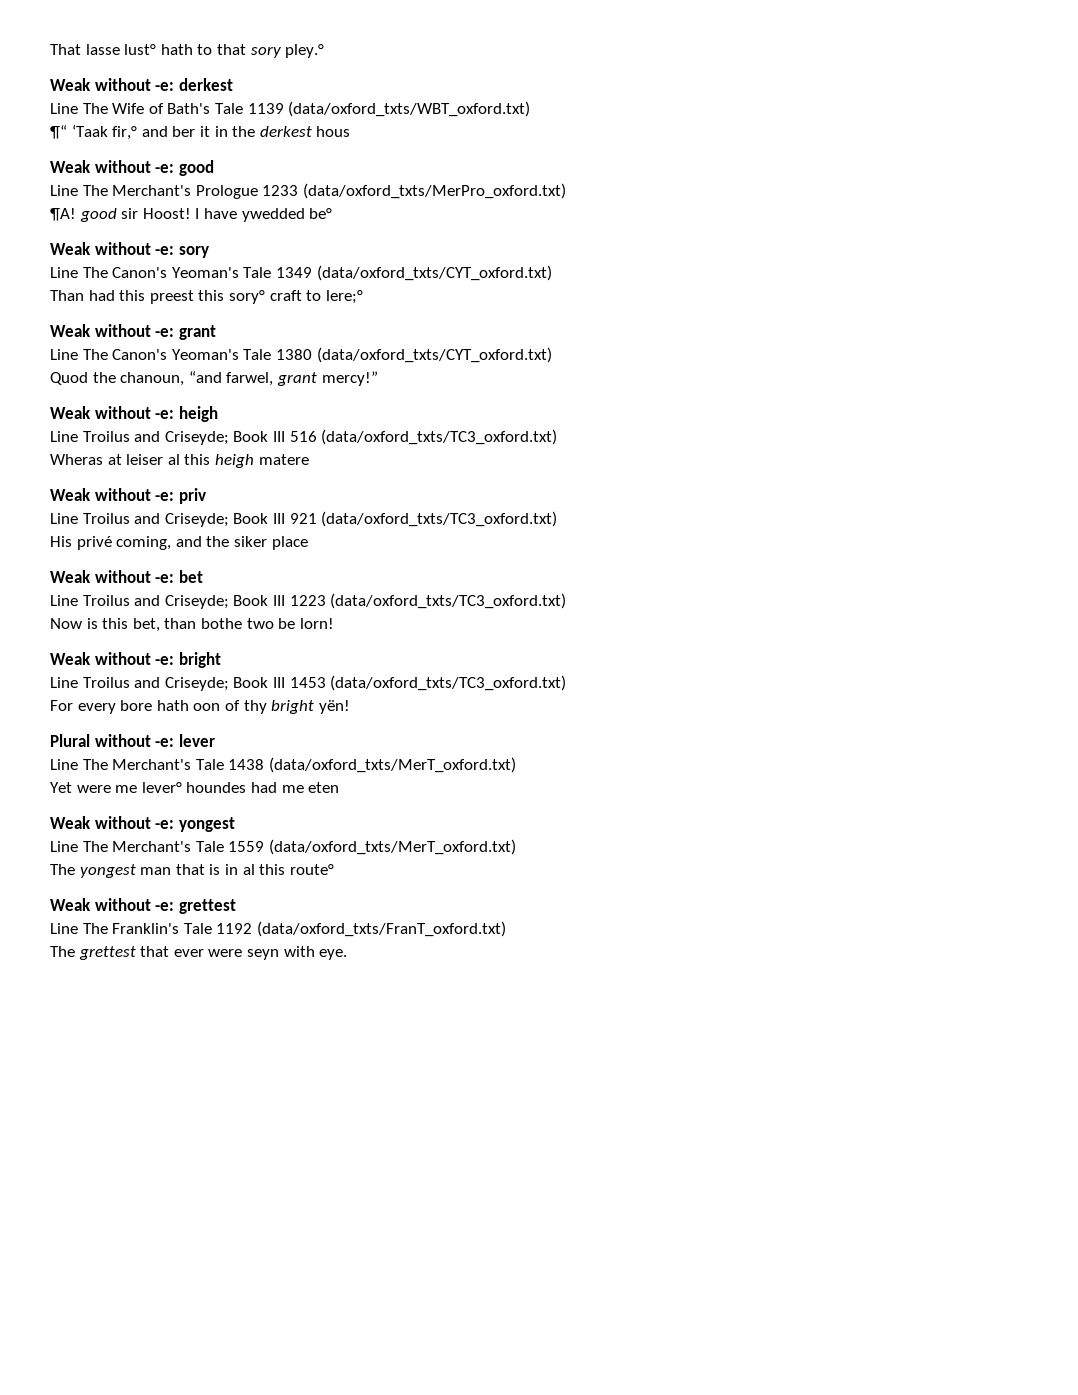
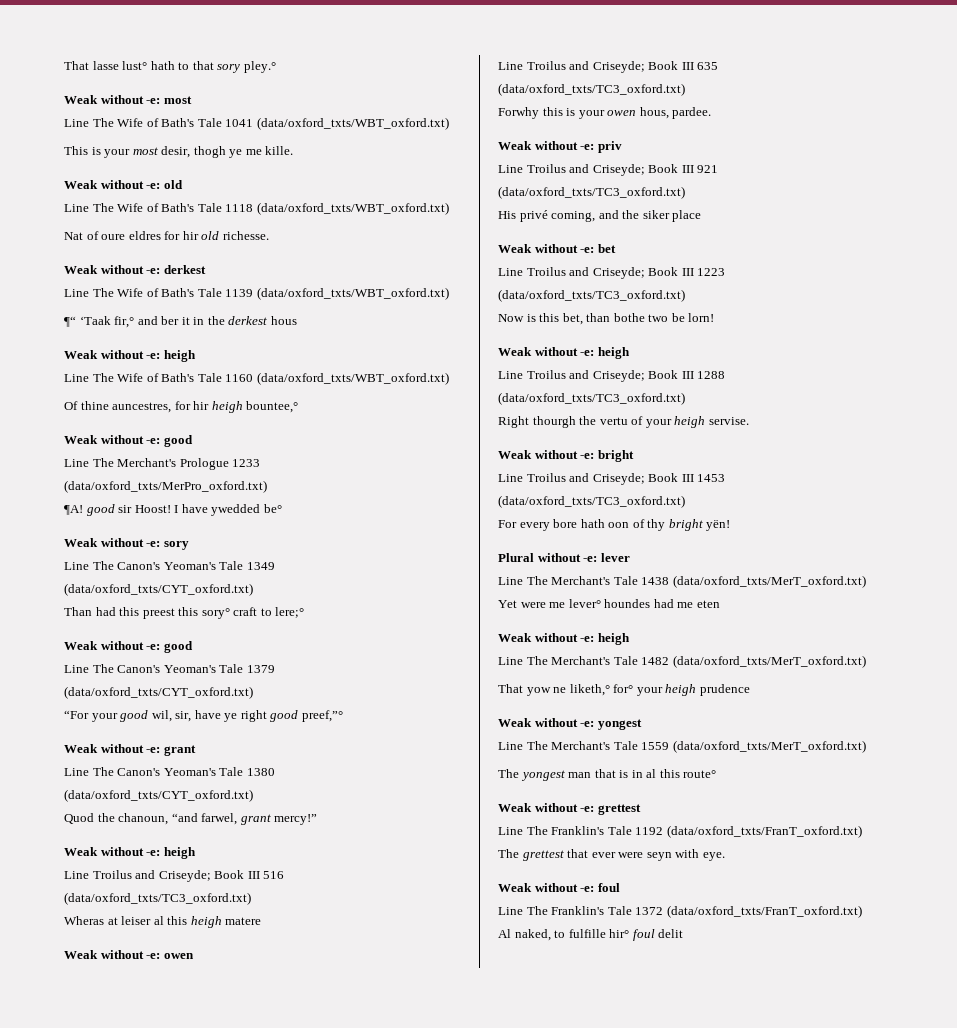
(325, 51) none -> [64,95,192,104] [64,117,449,130] [64,146,294,158] [64,180,183,189] [64,202,449,215] [64,231,269,240] // Weak without -e: most // Line The Wife of Bath's Tale 1041 (data/oxford_txts/WBT_oxford.txt) // This is your most desir, thogh ye me kille. // Weak without -e: old // Line The Wife of Bath's Tale 1118 (data/oxford_txts/WBT_oxford.txt) // Nat of oure eldres for hir old richesse.
(351, 131) none -> [64,350,196,362] [64,372,449,385] [64,401,299,413] // Weak without -e: heigh // Line The Wife of Bath's Tale 1160 (data/oxford_txts/WBT_oxford.txt) // Of thine auncestres, for hir heigh bountee,°
(363, 297) none -> [64,641,193,653] [64,664,275,673] [64,686,253,699] [64,710,343,722] // Weak without -e: good // Line The Canon's Yeoman's Tale 1379 (data/oxford_txts/CYT_oxford.txt) // “For your good wil, sir, have ye right good preef,”°
(309, 459) none -> [64,950,194,959] [498,61,719,73] [498,83,685,96] [498,107,712,119] // Weak without -e: owen // Line Troilus and Criseyde; Book III 635 (data/oxford_txts/TC3_oxford.txt) // Forwhy this is your owen hous, pardee.
(334, 623) none -> [498,347,630,359] [498,370,726,382] [498,392,685,405] [498,416,749,428] // Weak without -e: heigh // Line Troilus and Criseyde; Book III 1288 (data/oxford_txts/TC3_oxford.txt) // Right thourgh the vertu of your heigh servise.
(340, 787) none -> [498,633,630,645] [498,655,866,668] [498,684,750,696] // Weak without -e: heigh // Line The Merchant's Tale 1482 (data/oxford_txts/MerT_oxford.txt) // That yow ne liketh,° for° your heigh prudence
(348, 954) none -> [498,883,620,892] [498,905,862,918] [498,929,684,941] // Weak without -e: foul // Line The Franklin's Tale 1372 (data/oxford_txts/FranT_oxford.txt) // Al naked, to fulfille hir° foul delit

